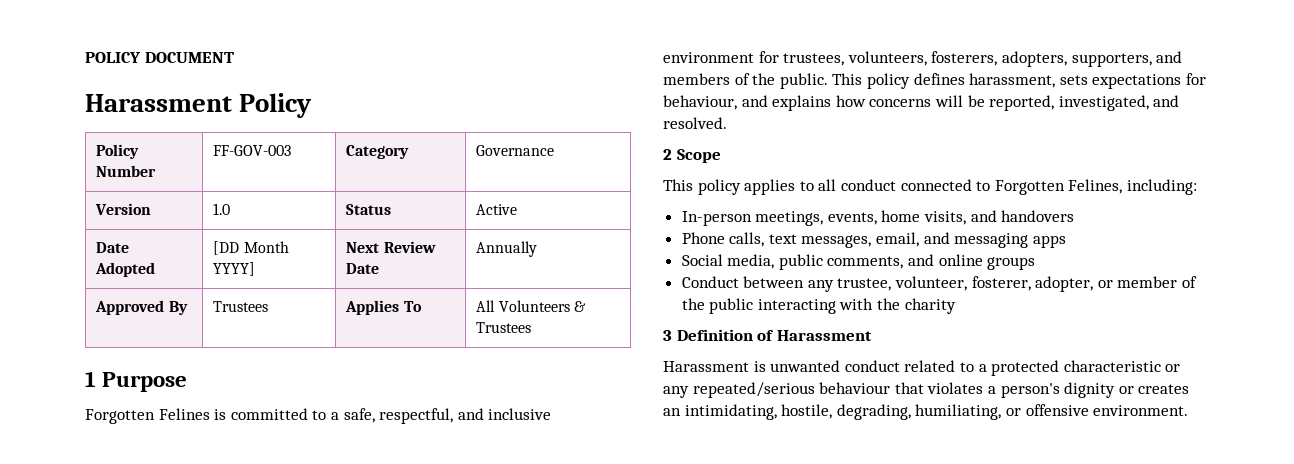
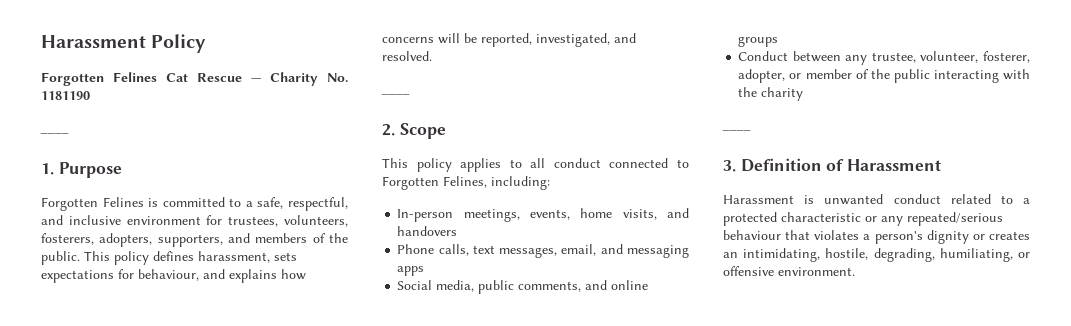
[85,52,234,63] POLICY DOCUMENT // -> (41, 41) none
[96,144,140,159] [96,165,157,177] [213,145,292,156] [346,145,410,159] [476,145,555,156] [95,203,152,215] [213,203,231,215] [346,204,392,215] [476,204,518,215] [96,242,130,253] [95,262,156,277] [213,241,289,255] [213,262,256,276] [346,241,436,253] [346,263,380,274] [476,241,538,257] [95,300,188,315] [213,301,269,312] [345,300,422,315] [476,300,586,312] [476,322,532,333] [85,371,96,387] // Policy Number | FF-GOV-003 | Category | Governance // Version | 1.0 | Status | Active // Date Adopted | [DD Month YYYY] | Next Review Date | Annually // Approved By | Trustees | Applies To | All Volunteers & Trustees // 1 -> [41,72,348,86] [41,91,90,100] [40,132,69,134] [41,163,54,175] // Forgotten Felines Cat Rescue — Charity No. 1181190 // ____ // 1.
[663,149,672,160] 2 -> [381,93,410,95] [382,124,395,136] ____ // 2.
[663,330,672,341] 3 -> [722,129,751,131] [723,160,736,172] ____ // 3.

